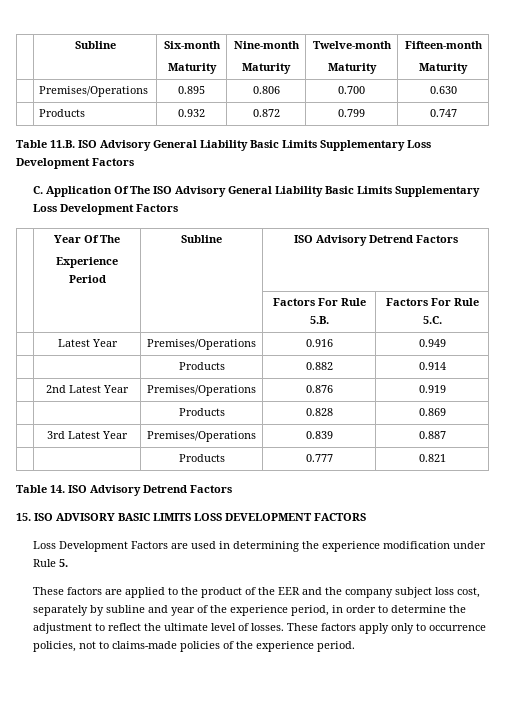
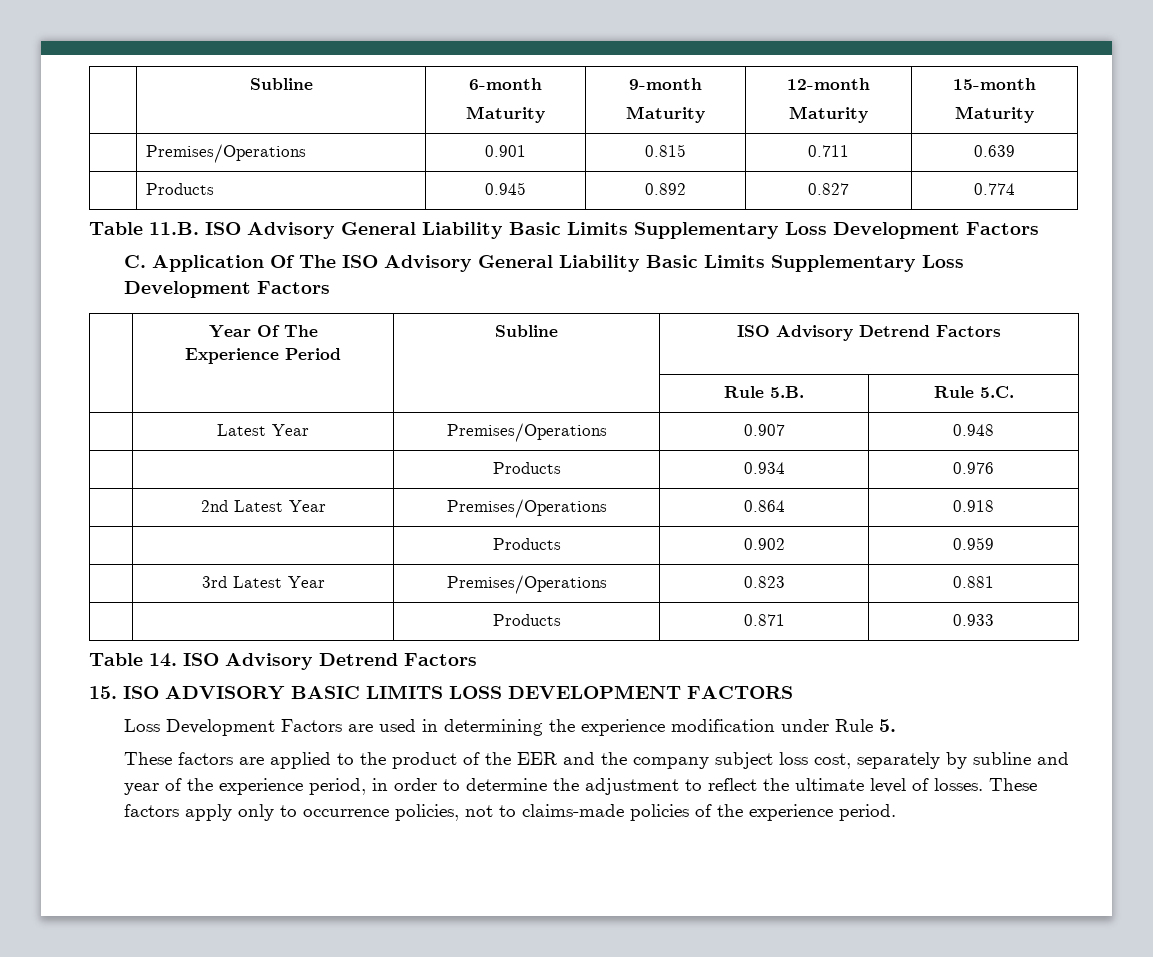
[74,41,116,49] [163,41,221,49] [167,63,217,74] [233,41,300,49] [242,63,291,74] [312,41,392,49] [327,63,377,74] [404,41,483,49] | Subline | Six-month // Maturity | Nine-month // Maturity | Twelve-month // Maturity | Fifteen-month -> [249,78,313,90] [469,78,542,90] [466,106,545,123] [629,78,702,90] [626,106,705,123] [787,78,870,90] [789,106,868,123] [953,78,1036,90] | Subline | 6-month // Maturity | 9-month // Maturity | 12-month // Maturity | 15-month
[178,86,205,94] [252,86,280,94] [338,86,365,94] [429,86,457,94] [39,109,86,117] [178,109,205,117] [252,109,280,117] [338,109,365,117] [429,109,457,117] 0.895 | 0.806 | 0.700 | 0.630 // | Products | 0.932 | 0.872 | 0.799 | 0.747 -> [485,145,526,157] [645,144,686,157] [808,145,849,157] [974,145,1015,157] [146,183,215,195] [485,182,526,195] [645,183,686,195] [808,183,849,195] [974,183,1015,195] 0.901 | 0.815 | 0.711 | 0.639 // | Products | 0.945 | 0.892 | 0.827 | 0.774
[272,298,338,306] Factors For -> (1001, 331) none
[385,298,451,306] Factors For -> (804, 392) none
[305,339,333,347] [418,339,446,347] [178,362,225,370] [305,362,333,370] [418,362,446,370] 0.916 | 0.949 // | | Products | 0.882 | 0.914 -> [743,424,785,436] [953,424,994,436] [492,462,561,474] [743,462,785,474] [953,462,994,474] 0.907 | 0.948 // | | Products | 0.934 | 0.976
[305,385,333,393] [418,385,446,393] [178,408,225,416] [305,408,333,416] [418,408,446,416] 0.876 | 0.919 // | | Products | 0.828 | 0.869 -> [743,500,785,512] [953,500,994,512] [492,538,561,550] [743,538,785,550] [953,537,994,550] 0.864 | 0.918 // | | Products | 0.902 | 0.959
[305,431,333,439] [418,431,446,439] [178,454,225,462] [305,454,333,462] [418,454,446,462] 0.839 | 0.887 // | | Products | 0.777 | 0.821 -> [743,576,785,588] [953,576,994,588] [492,614,561,626] [743,614,785,626] [953,614,994,626] 0.823 | 0.881 // | | Products | 0.871 | 0.933

